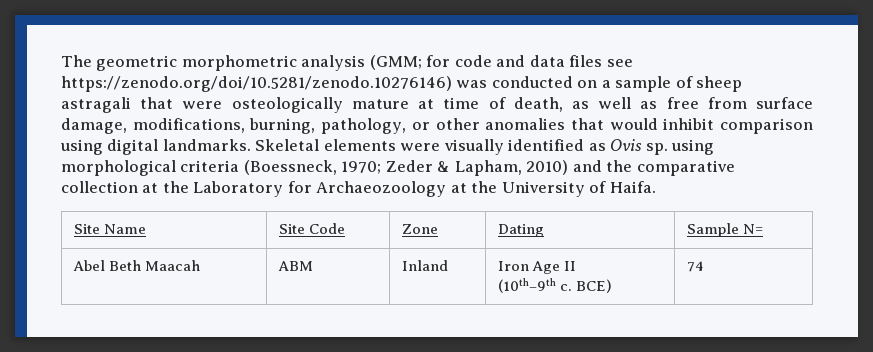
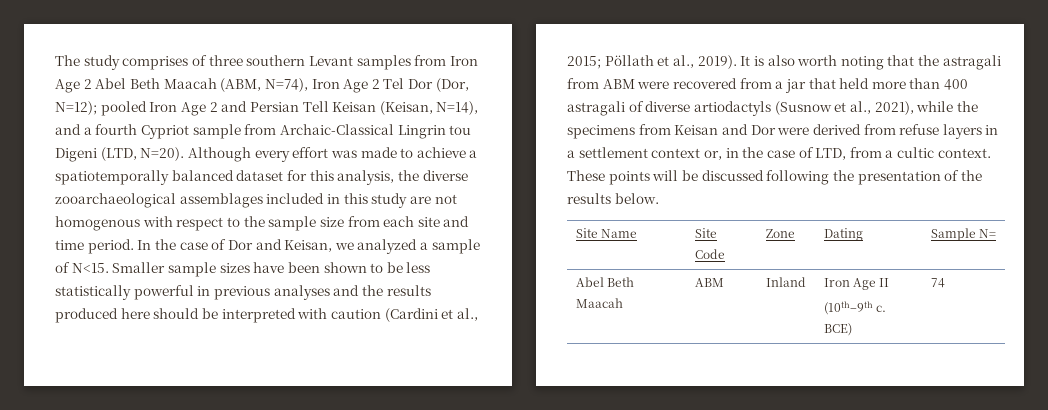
[96,55,633,71] [61,76,743,92] [61,97,813,113] [61,118,814,134] [60,139,715,155] [61,160,735,176] [61,181,656,197] geometric morphometric analysis (GMM; for code and data files see https://zenodo.org/doi/10.5281/zenodo.10276146) was conducted on a sample of sheep astragali that were osteologically mature at time of death, as well as free from surface damage, modifications, burning, pathology, or other anomalies that would inhibit comparison using digital landmarks. Skeletal elements were visually identified as Ovis sp. using morphological criteria (Boessneck, 1970; Zeder & Lapham, 2010) and the comparative collection at the Laboratory for Archaeozoology at the University of Haifa. -> [83,55,478,70] [55,78,469,93] [55,101,479,116] [55,124,472,139] [55,147,478,162] [55,170,468,185] [55,193,457,208] [55,216,470,231] [55,239,480,254] [55,262,431,277] [55,285,431,300] [55,308,478,323] [567,55,1001,70] [567,78,969,93] [567,101,978,116] [567,124,999,139] [567,147,991,160] [567,170,982,185] [567,193,659,204] study comprises of three southern Levant samples from Iron Age 2 Abel Beth Maacah (ABM, N=74), Iron Age 2 Tel Dor (Dor, N=12); pooled Iron Age 2 and Persian Tell Keisan (Keisan, N=14), and a fourth Cypriot sample from Archaic-Classical Lingrin tou Digeni (LTD, N=20). Although every effort was made to achieve a spatiotemporally balanced dataset for this analysis, the diverse zooarchaeological assemblages included in this study are not homogenous with respect to the sample size from each site and time period. In the case of Dor and Keisan, we analyzed a sample of N<15. Smaller sample sizes have been shown to be less statistically powerful in previous analyses and the results produced here should be interpreted with caution (Cardini et al., 2015; Pöllath et al., 2019). It is also worth noting that the astragali from ABM were recovered from a jar that held more than 400 astragali of diverse artiodactyls (Susnow et al., 2021), while the specimens from Keisan and Dor were derived from refuse layers in a settlement context or, in the case of LTD, from a cultic context. These points will be discussed following the presentation of the results below.

